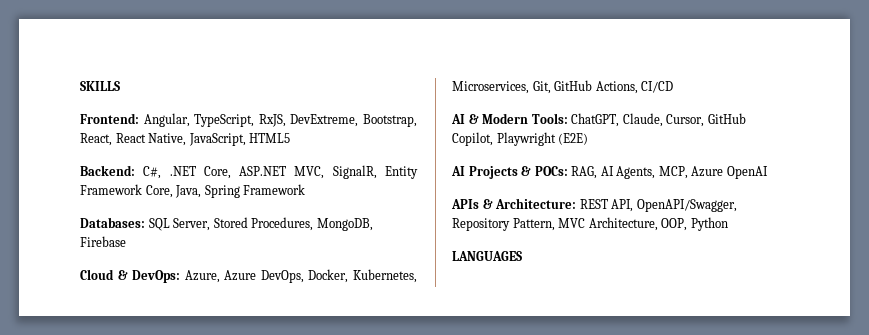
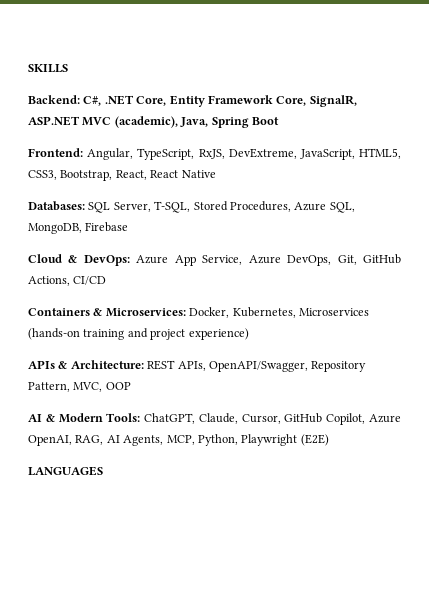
(120, 86) none -> [28,95,357,107] [28,116,279,128] // Backend: C#, .NET Core, Entity Framework Core, SignalR, ASP.NET MVC (academic), Java, Spring Boot
[363,114,417,127] [80,133,291,146] [80,165,418,179] [80,184,306,198] Bootstrap, React, React Native, JavaScript, HTML5 // Backend: C#, .NET Core, ASP.NET MVC, SignalR, Entity Framework Core, Java, Spring Framework -> [299,148,401,160] [28,170,216,181] JavaScript, HTML5, CSS3, Bootstrap, React, React Native
(211, 224) none -> [154,201,191,213] T-SQL,
(314, 224) none -> [294,202,355,213] Azure SQL,
[184,269,417,283] [452,80,674,94] Azure, Azure DevOps, Docker, Kubernetes, Microservices, Git, GitHub Actions, CI/CD -> [136,254,402,266] [28,276,107,286] [28,307,369,318] [28,328,249,340] [28,360,367,372] [28,382,131,392] Azure App Service, Azure DevOps, Git, GitHub Actions, CI/CD // Containers & Microservices: Docker, Kubernetes, Microservices (hands-on training and project experience) // APIs & Architecture: REST APIs, OpenAPI/Swagger, Repository Pattern, MVC, OOP
[496,132,589,146] [451,166,768,179] [451,198,737,212] [452,217,728,231] Playwright (E2E) // AI Projects & POCs: RAG, AI Agents, MCP, Azure OpenAI // APIs & Architecture: REST API, OpenAPI/Swagger, Repository Pattern, MVC Architecture, OOP, Python -> [368,414,401,423] [28,434,329,446] Azure OpenAI, RAG, AI Agents, MCP, Python, Playwright (E2E)

